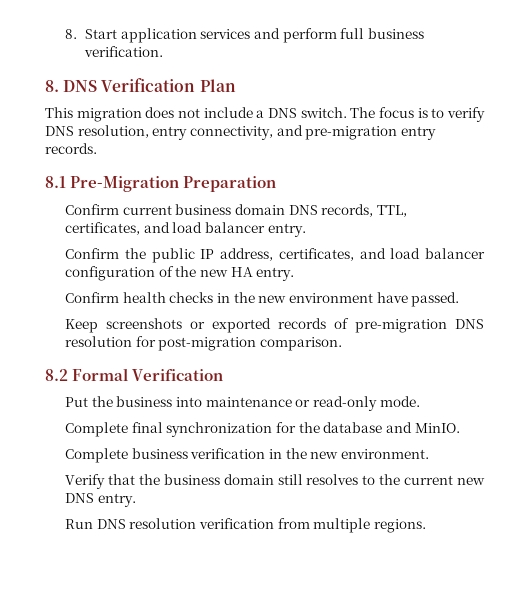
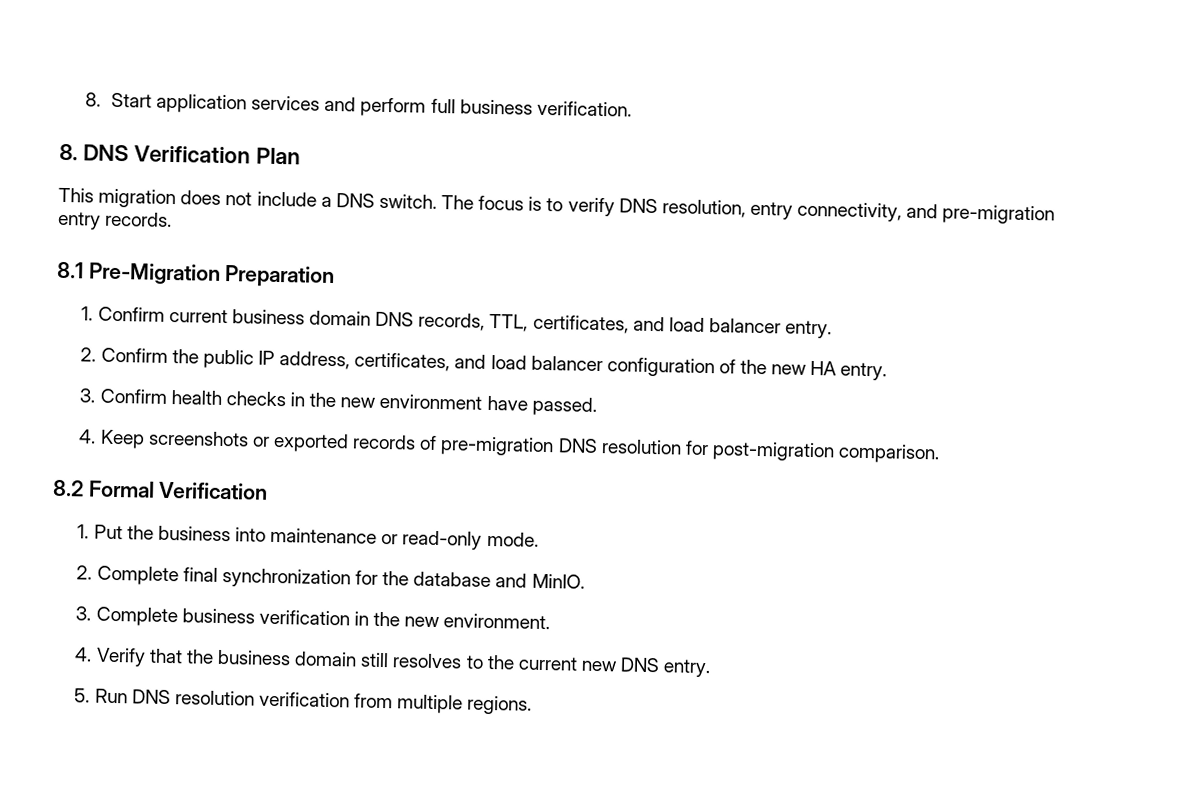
(277, 184) none -> [81,306,94,321] 1.
(306, 230) none -> [80,347,97,362] 2.
(295, 274) none -> [79,388,97,403] 3.
(460, 299) none -> [78,429,97,444] 4.
(224, 375) none -> [77,524,90,539] 1.
(420, 401) none -> [76,565,93,580] 2.
(460, 428) none -> [75,606,92,621] 3.
(429, 454) none -> [74,647,93,662] 4.
(136, 500) none -> [74,688,91,703] 5.

